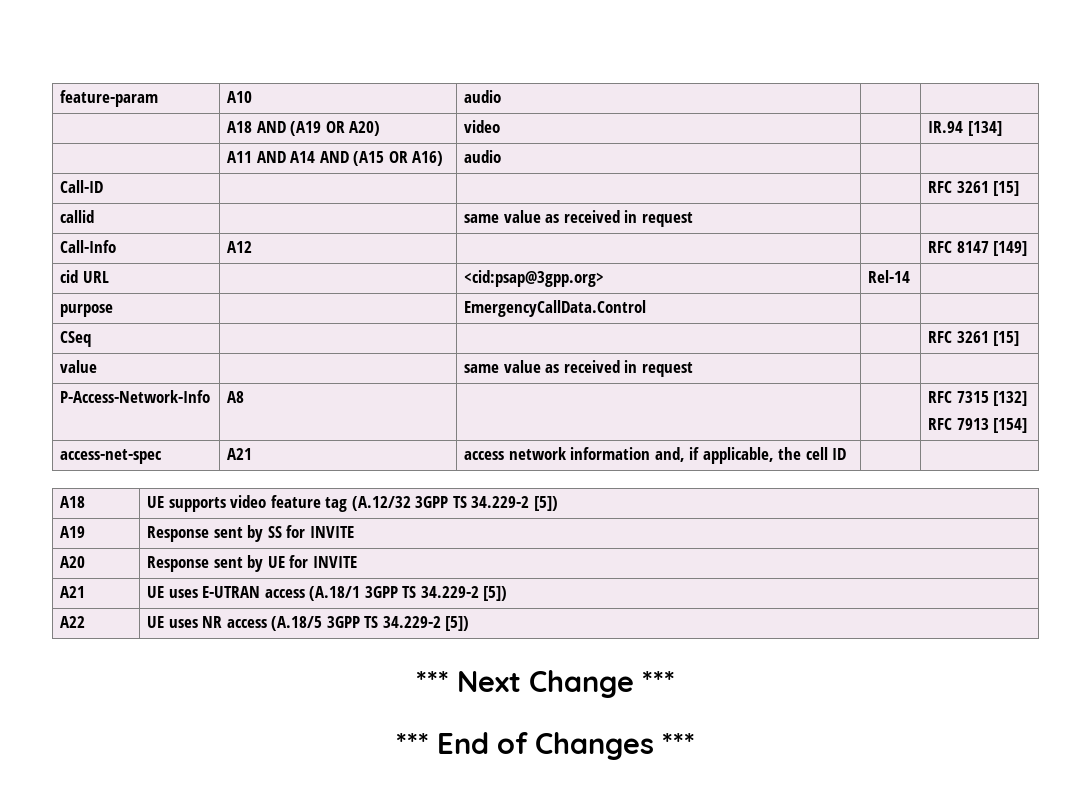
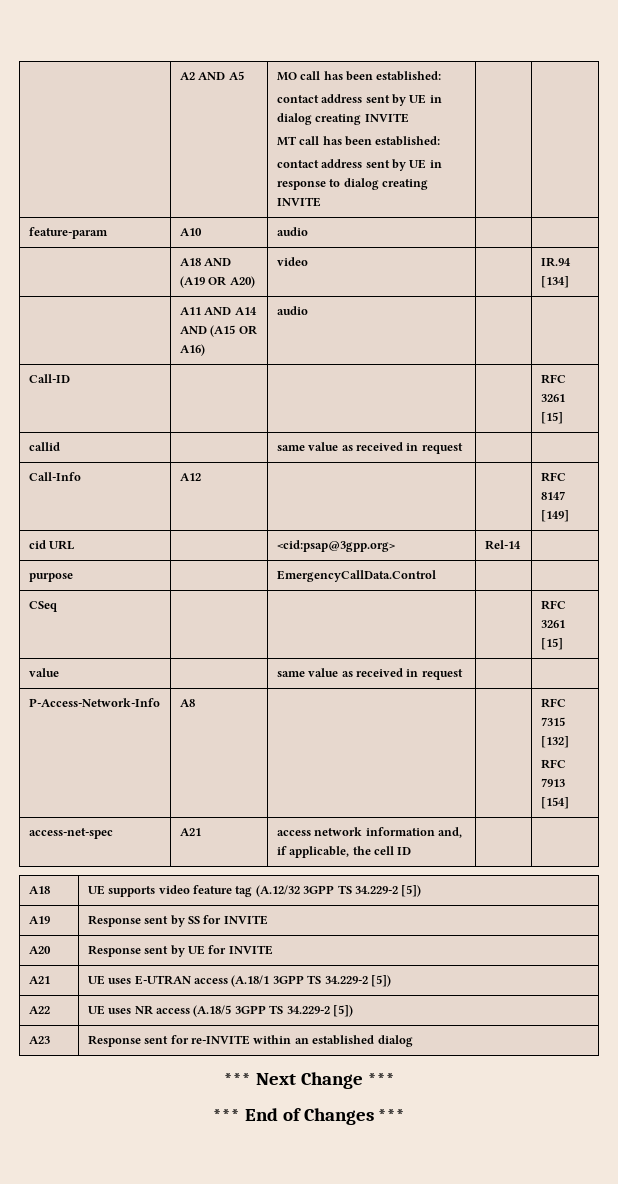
(60, 98) none -> [179,71,244,80] [276,71,442,81] [276,94,442,106] [276,113,409,125] [276,136,441,146] [276,159,442,171] [276,178,429,190] [276,197,321,207] | A2 AND A5 | MO call has been established: // contact address sent by UE in dialog creating INVITE // MT call has been established: // contact address sent by UE in response to dialog creating INVITE | | //
(470, 623) none -> [28,1036,50,1044] [87,1035,413,1047] // A23 | Response sent for re-INVITE within an established dialog

